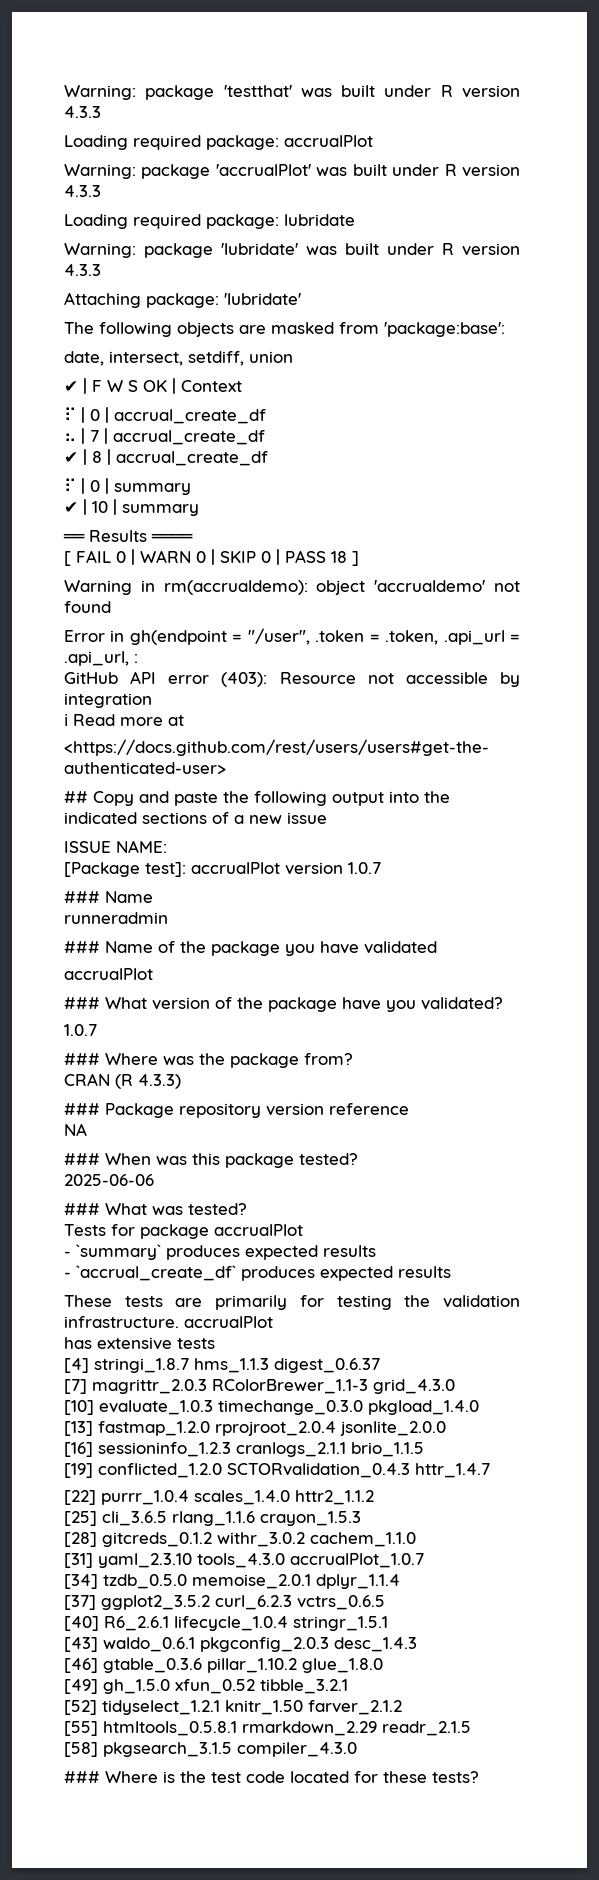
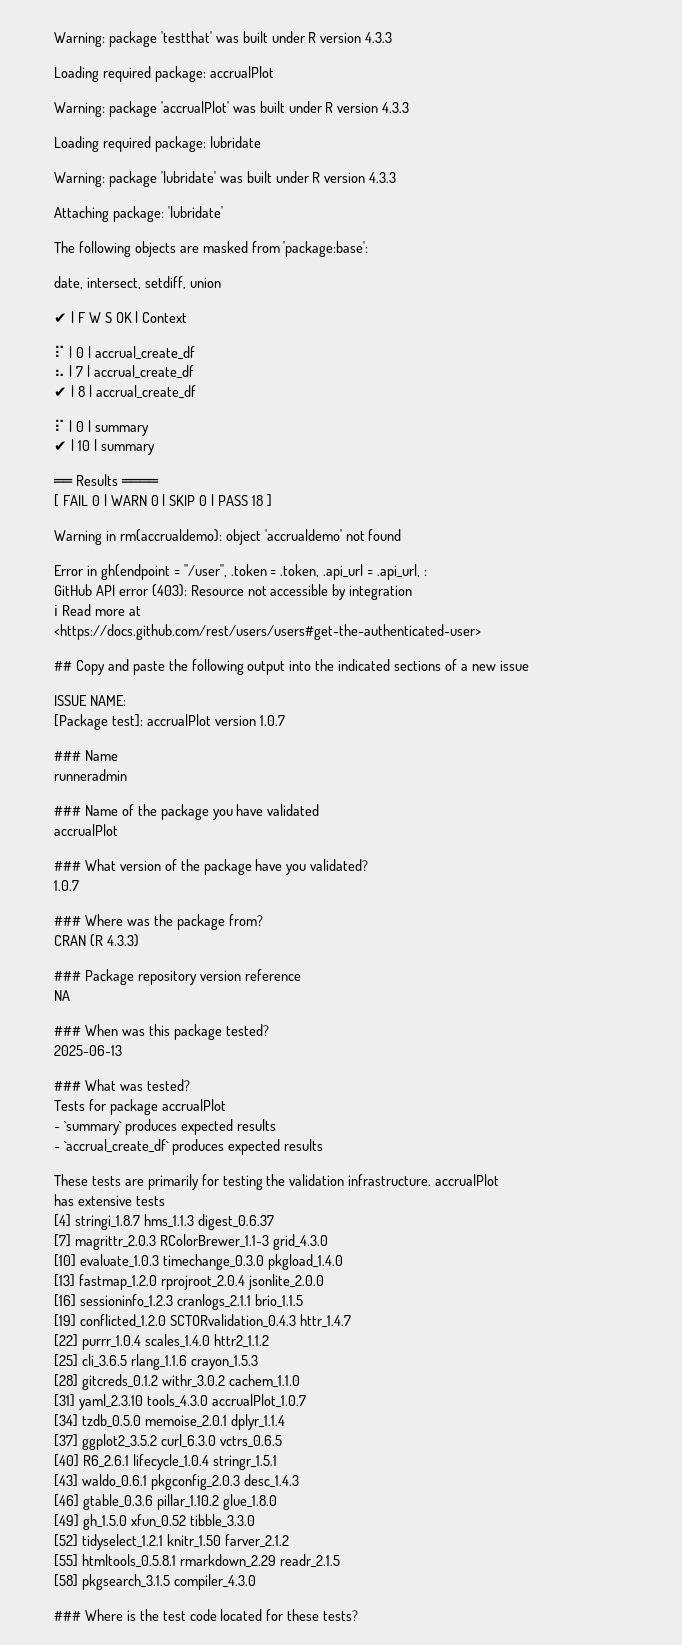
[64,1174,154,1186] 2025-06-06 -> [54,1045,122,1056] 2025-06-13
[215,1595,292,1610] curl_6.2.3 -> [160,1434,216,1448] curl_6.3.0
[260,1679,348,1694] tibble_3.2.1 -> [189,1514,255,1528] tibble_3.3.0

